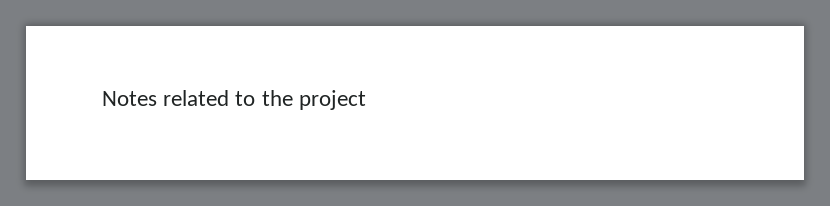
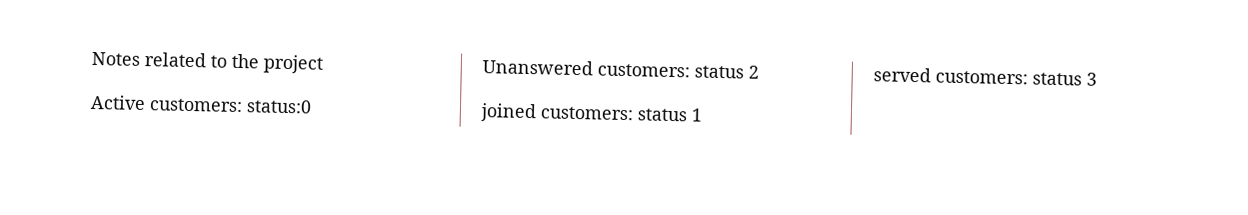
(366, 100) none -> [90,94,312,114] [482,59,759,79] [480,103,702,123] [873,67,1097,86] // Active customers: status:0 // Unanswered customers: status 2 // joined customers: status 1 // served customers: status 3

